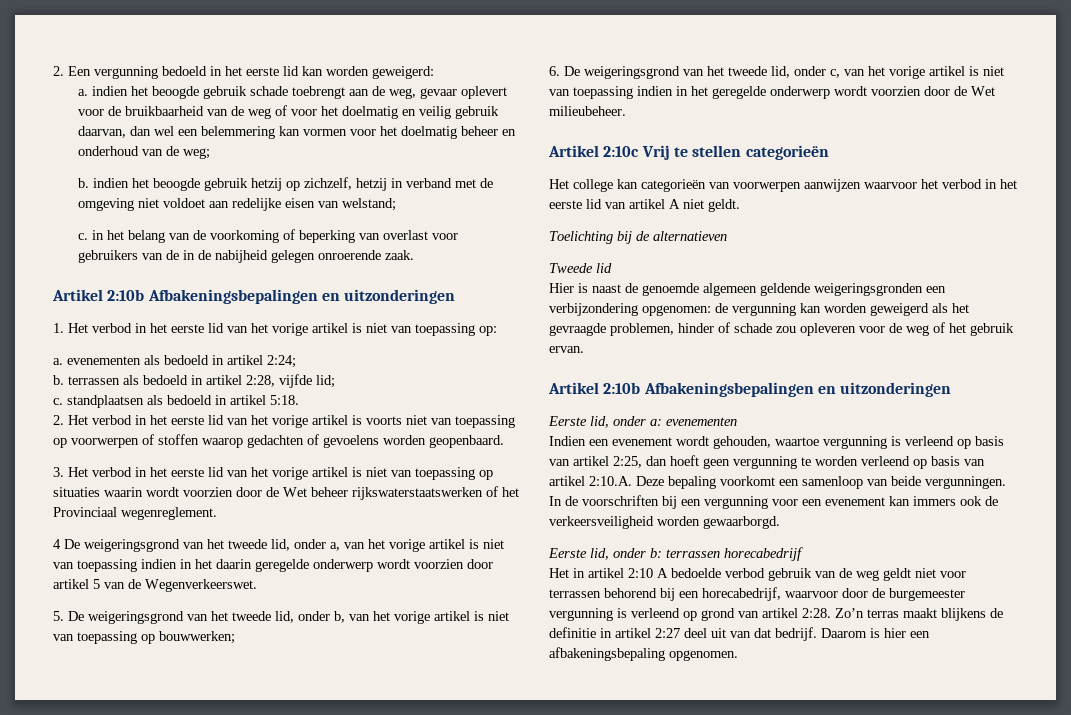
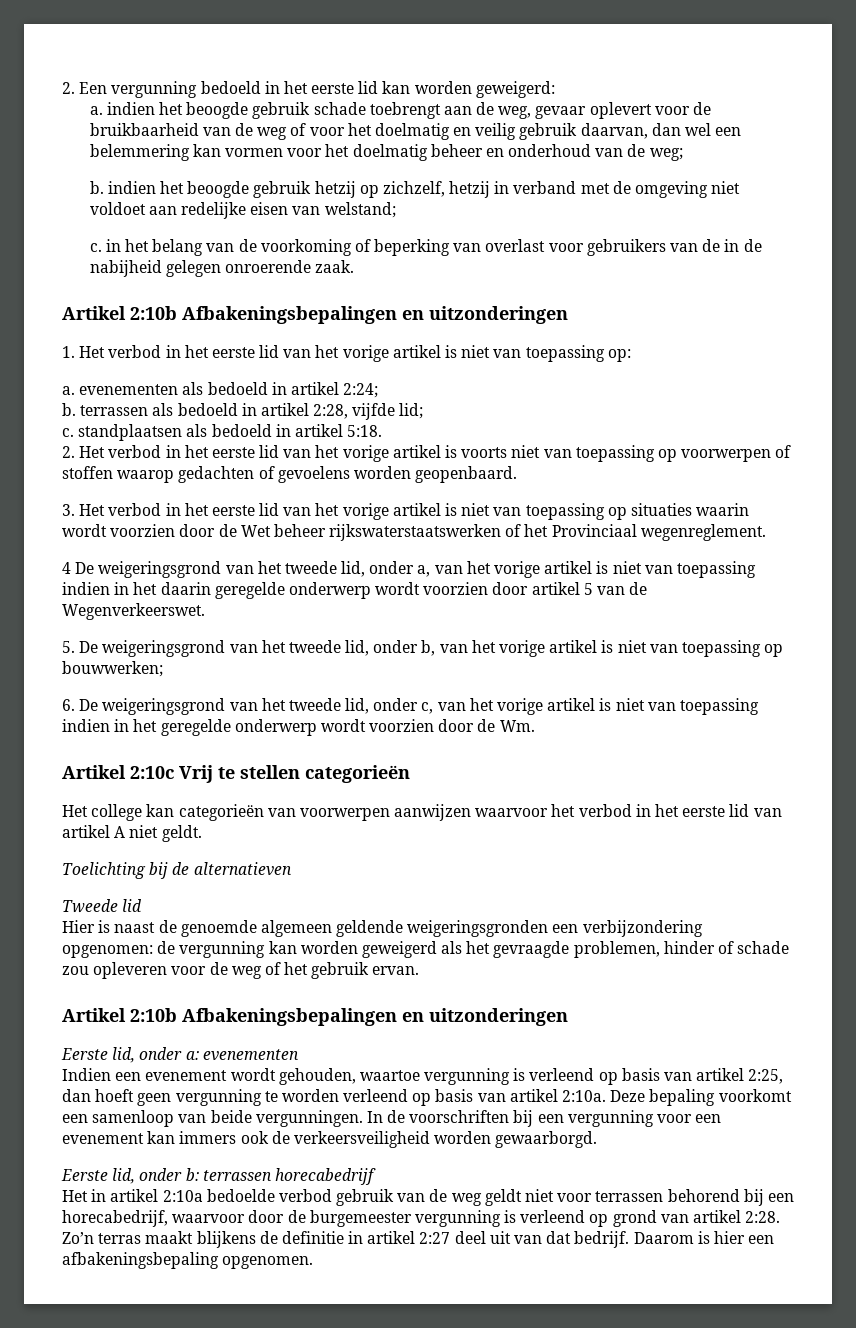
[971,86,995,96] [549,106,626,116] Wet milieubeheer. -> [499,720,535,732] Wm.
[589,476,632,486] 2:10.A. -> [562,1090,607,1102] 2:10a.
[628,568,668,578] 2:10 A -> [162,1190,203,1202] 2:10a

